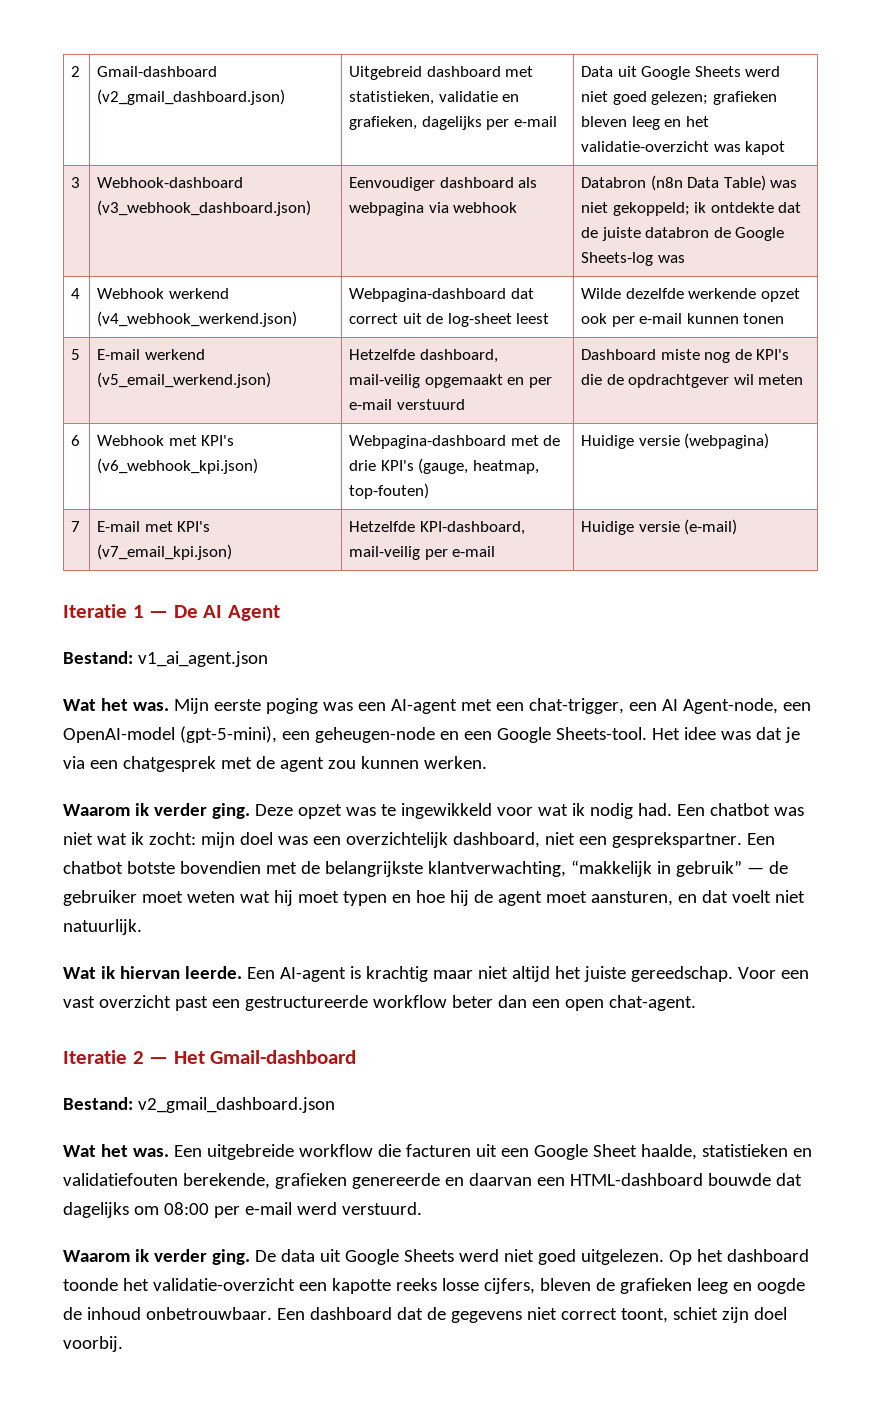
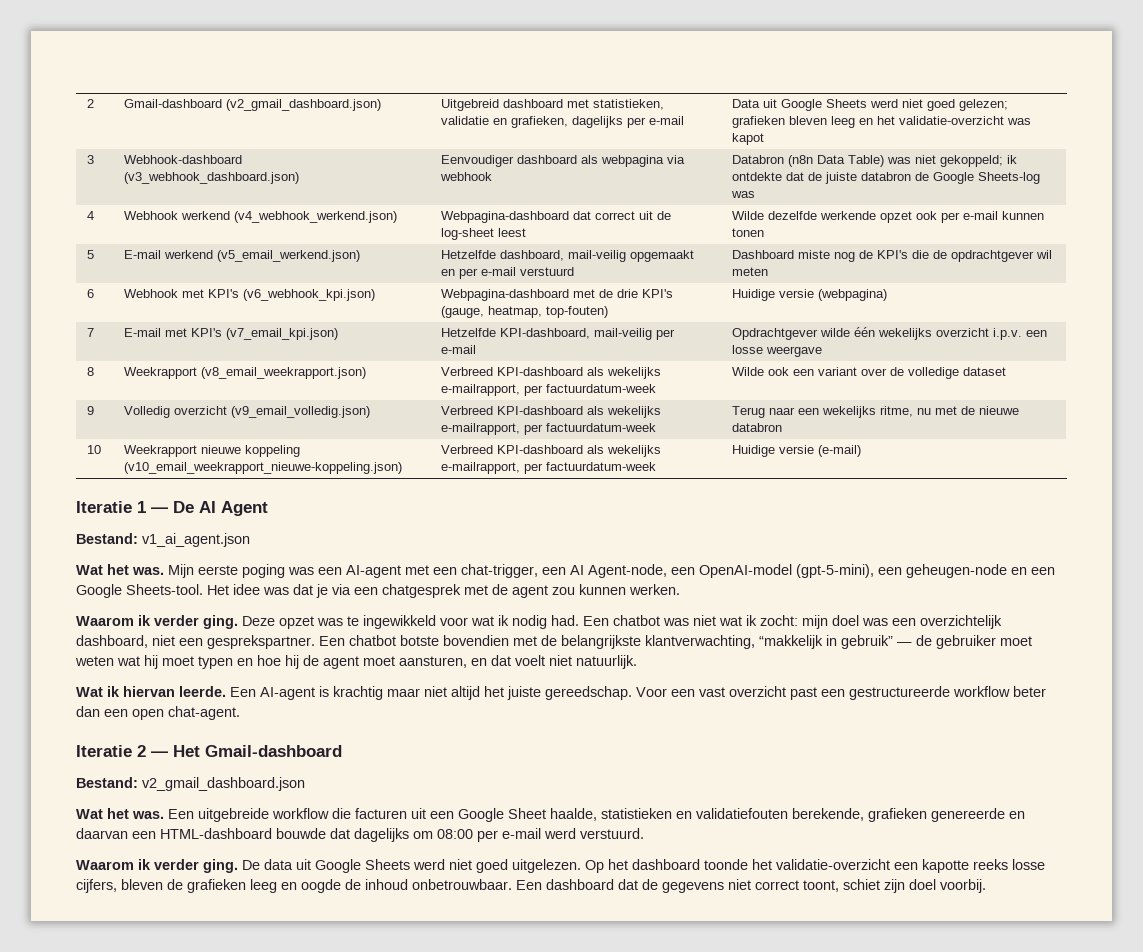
(496, 551) none -> [732,327,1048,340] [732,345,823,357] [87,367,95,376] [124,367,367,379] [441,367,662,379] [441,384,657,396] [732,367,1007,379] [87,406,95,415] [124,406,371,418] [441,406,662,418] [441,423,657,435] [732,406,1020,418] [732,423,783,432] [87,445,102,454] [124,445,301,457] [124,462,403,474] [441,445,662,457] [441,462,657,474] | Opdrachtgever wilde één wekelijks overzicht i.p.v. een losse weergave // 8 | Weekrapport (v8_email_weekrapport.json) | Verbreed KPI-dashboard als wekelijks e-mailrapport, per factuurdatum-week | Wilde ook een variant over de volledige dataset // 9 | Volledig overzicht (v9_email_volledig.json) | Verbreed KPI-dashboard als wekelijks e-mailrapport, per factuurdatum-week | Terug naar een wekelijks ritme, nu met de nieuwe databron // 10 | Weekrapport nieuwe koppeling (v10_email_weekrapport_nieuwe-koppeling.json) | Verbreed KPI-dashboard als wekelijks e-mailrapport, per factuurdatum-week

